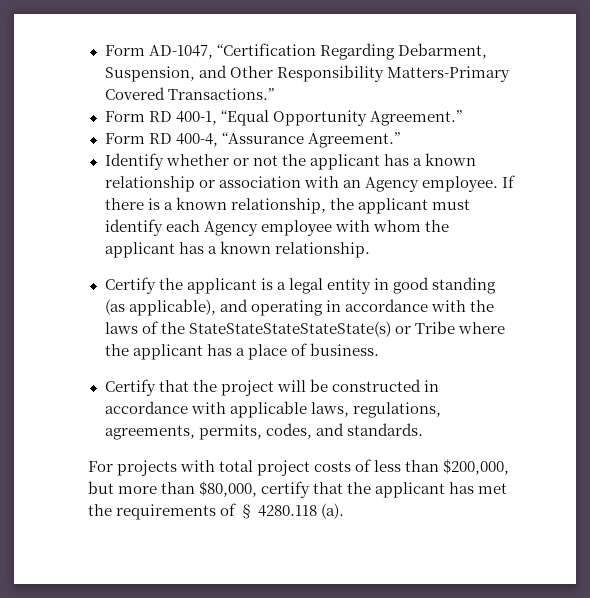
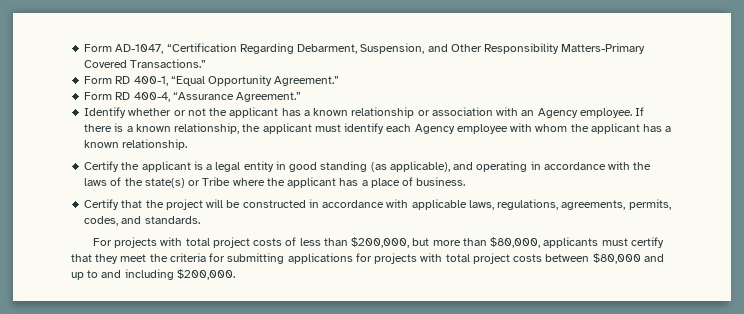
[188,321,391,337] StateStateStateStateState(s) -> [144,178,185,188] state(s)
[261,481,508,498] [88,503,345,520] certify that the applicant has met the requirements of § 4280.118 (a). -> [543,237,664,248] [71,253,664,264] [71,269,235,280] applicants must certify that they meet the criteria for submitting applications for projects with total project costs between $80,000 and up to and including $200,000.

